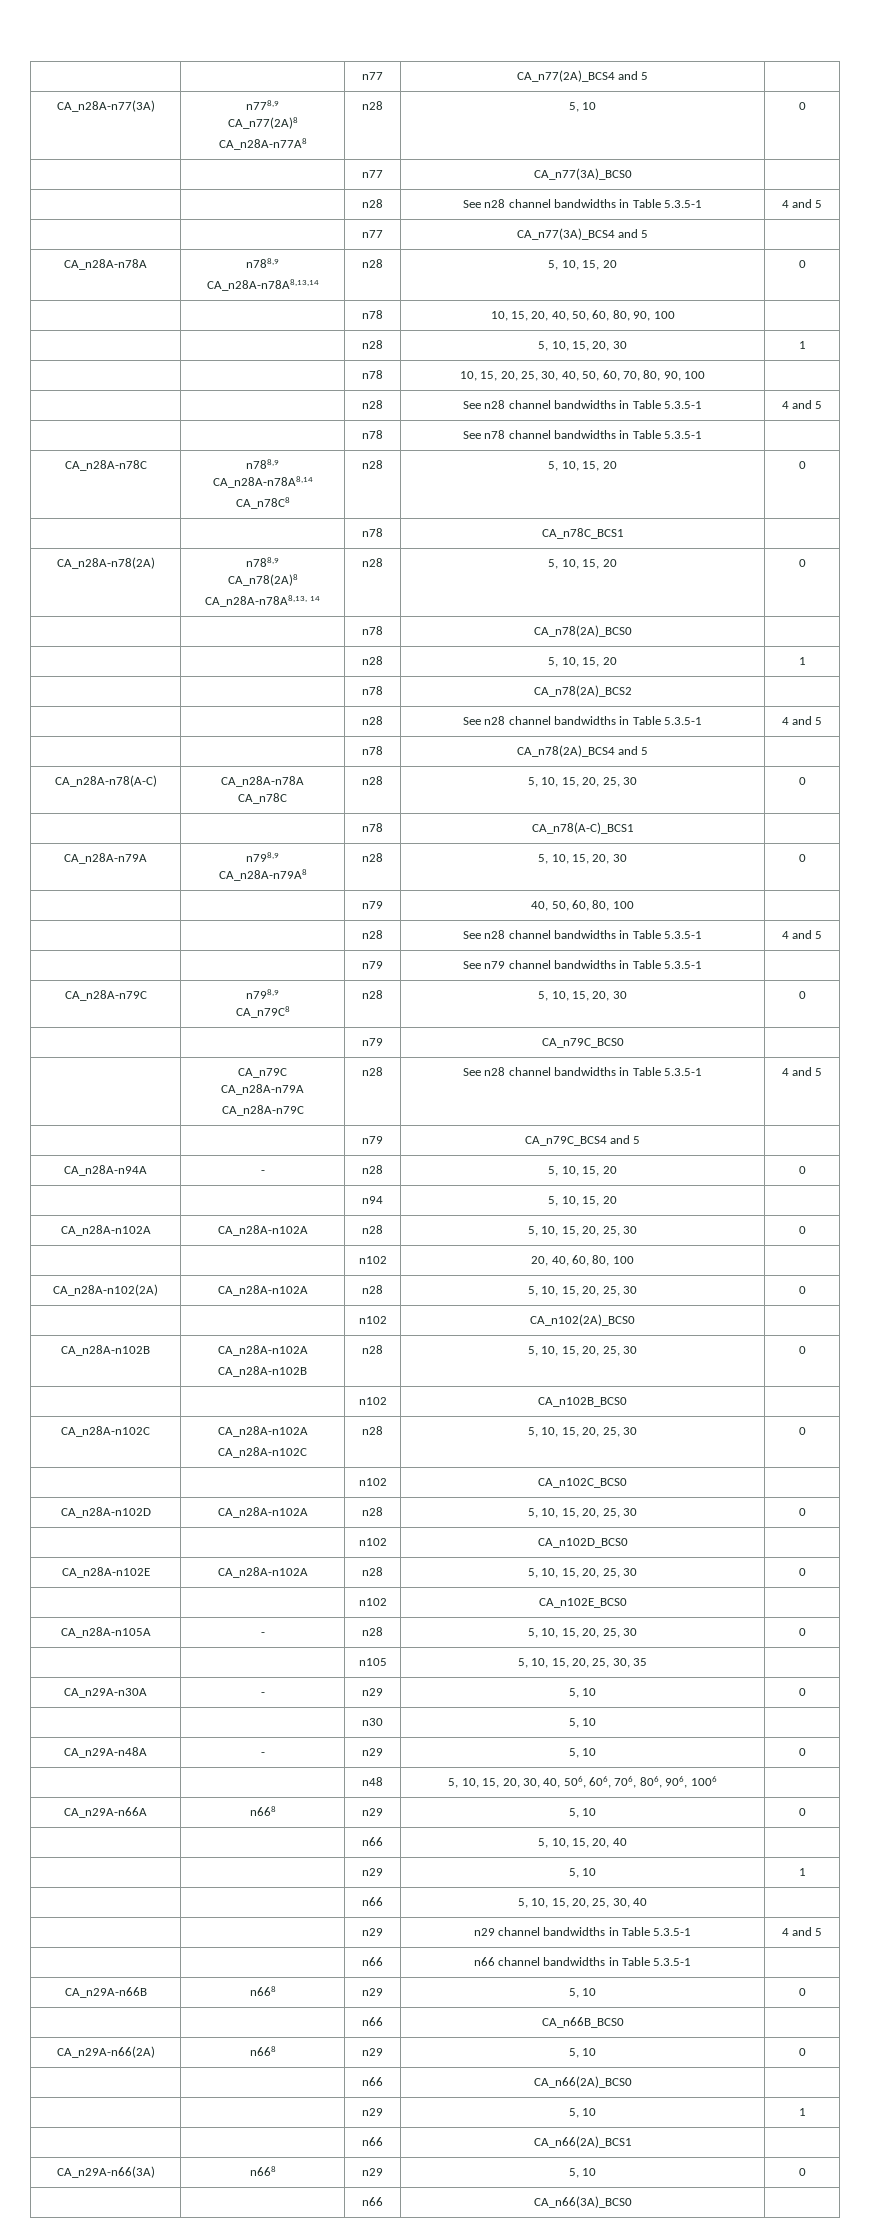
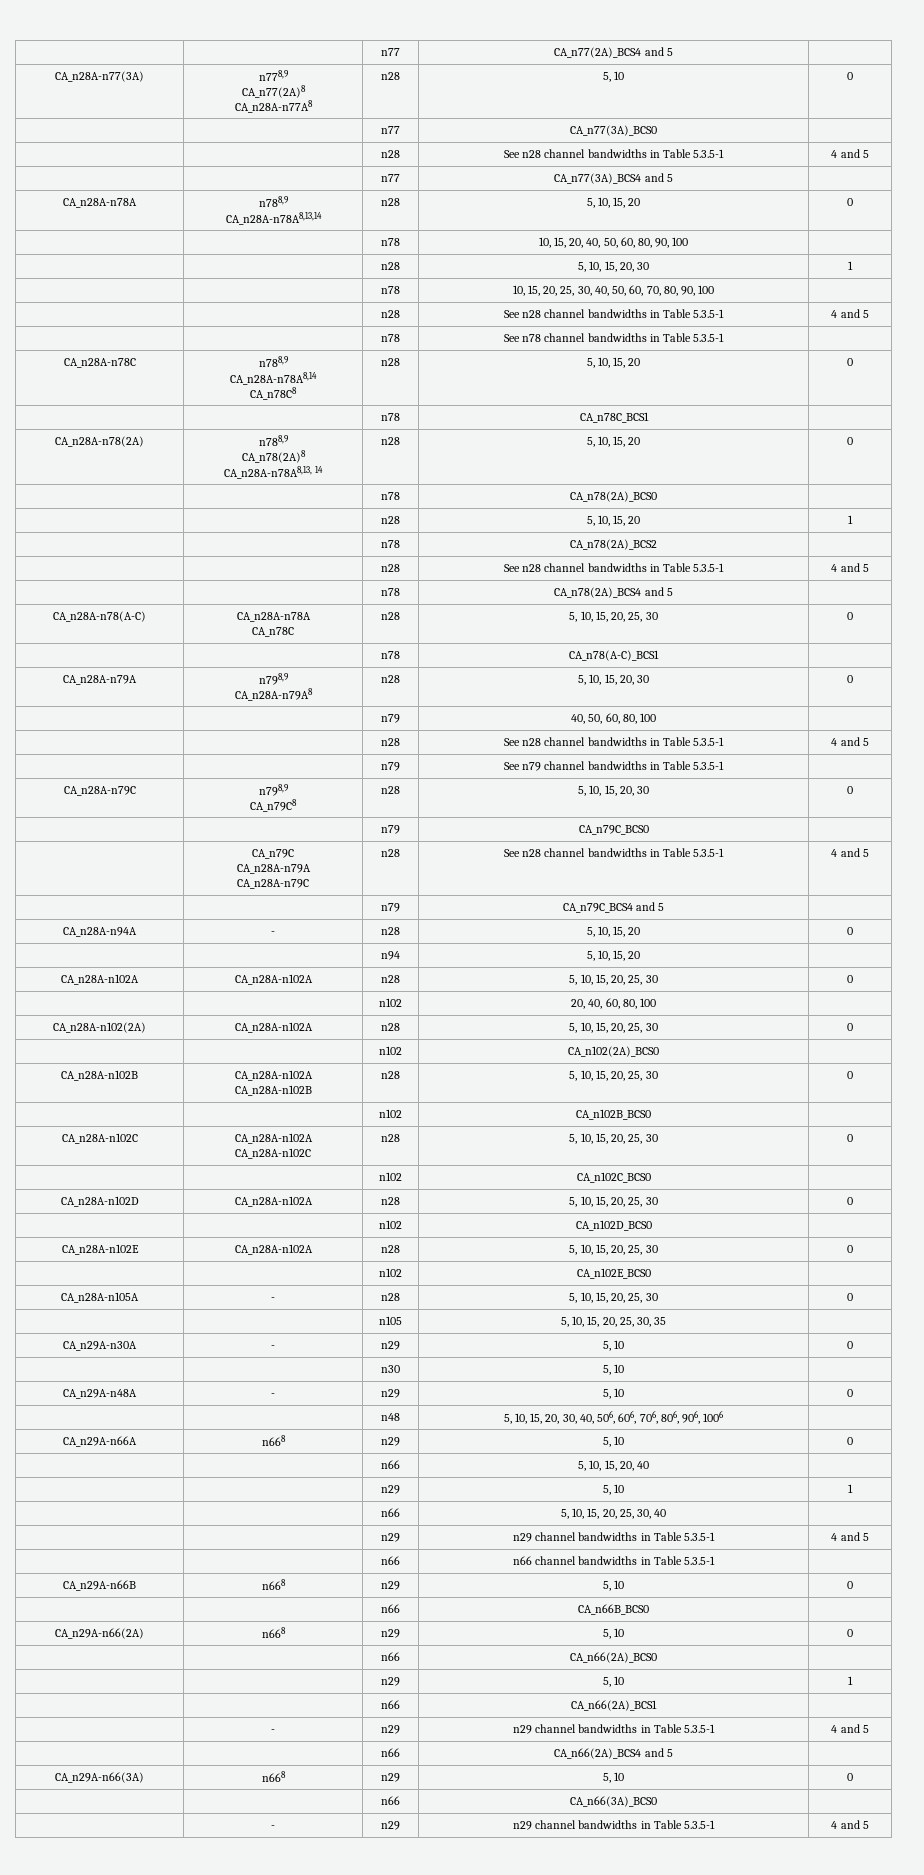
(632, 2142) none -> [271,1729,275,1733] [381,1725,400,1734] [512,1724,716,1734] [831,1724,869,1733] [381,1748,400,1757] [554,1748,673,1759] // | - | n29 | n29 channel bandwidths in Table 5.3.5-1 | 4 and 5 // | | n66 | CA_n66(2A)_BCS4 and 5 |
(632, 2202) none -> [271,1825,275,1829] [381,1821,400,1830] [512,1820,716,1830] [831,1820,869,1829] // | - | n29 | n29 channel bandwidths in Table 5.3.5-1 | 4 and 5

